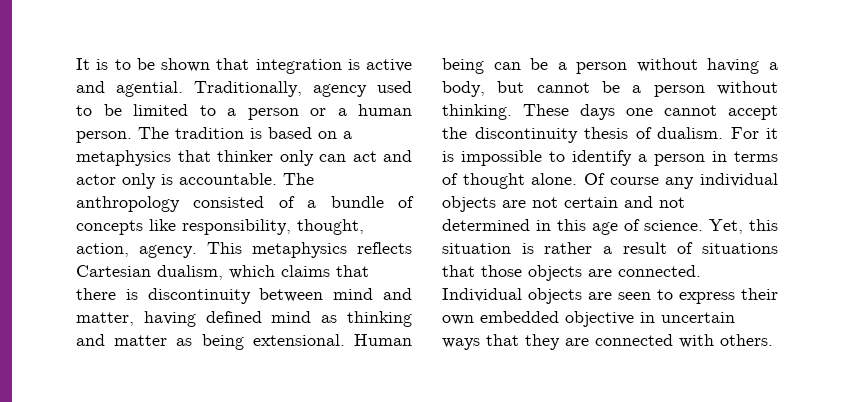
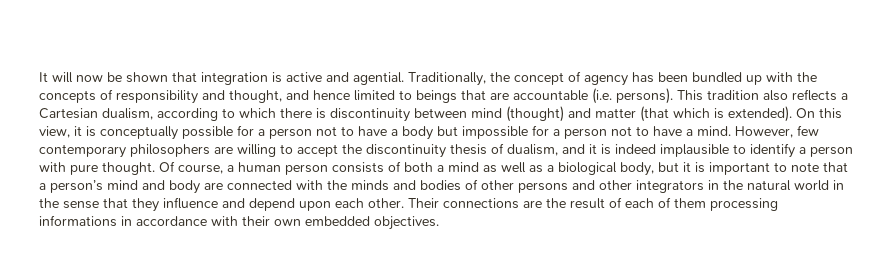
[96,59,131,70] is to -> [52,72,103,83] will now
[313,81,412,97] [76,104,412,120] [76,127,352,143] [76,150,412,166] [76,173,314,189] [76,196,414,212] [76,219,364,235] [76,242,412,258] [76,265,369,280] agency used to be limited to a person or a human person. The tradition is based on a metaphysics that thinker only can act and actor only is accountable. The anthropology consisted of a bundle of concepts like responsibility, thought, action, agency. This metaphysics reflects Cartesian dualism, which claims that -> [490,71,817,86] [39,88,848,104] [39,108,276,121] the concept of agency has been bundled up with the concepts of responsibility and thought, and hence limited to beings that are accountable (i.e. persons). This tradition also reflects a Cartesian dualism, according to which
[383,288,412,300] [76,311,413,327] [76,334,412,350] [442,58,778,74] [442,81,778,97] [442,104,717,120] and matter, having defined mind as thinking and matter as being extensional. Human being can be a person without having a body, but cannot be a person without thinking. These days one cannot -> [506,106,842,122] [39,125,819,140] [39,144,293,158] (thought) and matter (that which is extended). On this view, it is conceptually possible for a person not to have a body but impossible for a person not to have a mind. However, few contemporary philosophers are willing to
[657,127,778,139] [442,150,778,166] [442,173,778,189] [442,196,685,212] [442,219,778,235] [442,242,778,254] [442,265,701,281] [442,288,778,304] [442,311,735,327] [442,334,773,350] dualism. For it is impossible to identify a person in terms of thought alone. Of course any individual objects are not certain and not determined in this age of science. Yet, this situation is rather a result of situations that those objects are connected. Individual objects are seen to express their own embedded objective in uncertain ways that they are connected with others. -> [507,143,853,158] [39,161,848,176] [39,179,844,194] [39,197,778,212] [39,215,439,230] dualism, and it is indeed implausible to identify a person with pure thought. Of course, a human person consists of both a mind as well as a biological body, but it is important to note that a person’s mind and body are connected with the minds and bodies of other persons and other integrators in the natural world in the sense that they influence and depend upon each other. Their connections are the result of each of them processing informations in accordance with their own embedded objectives.

